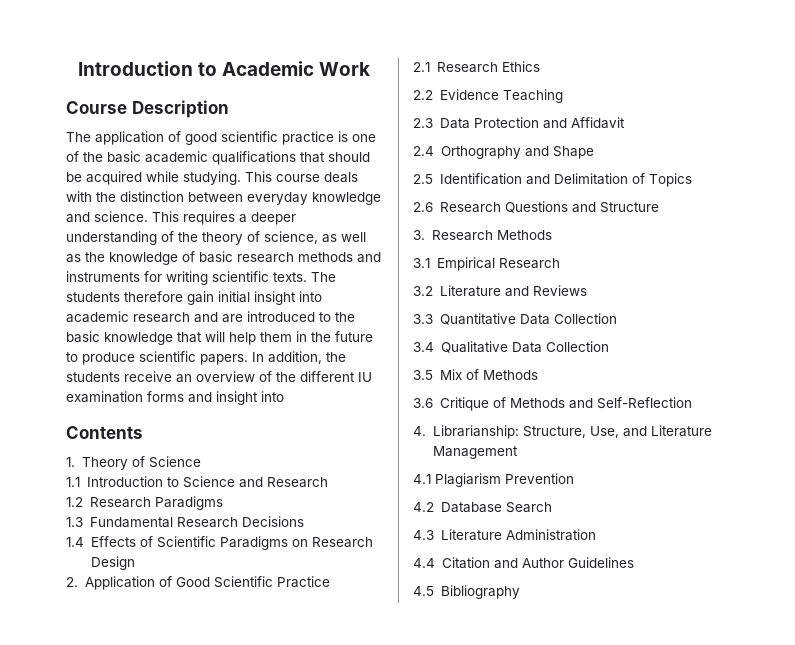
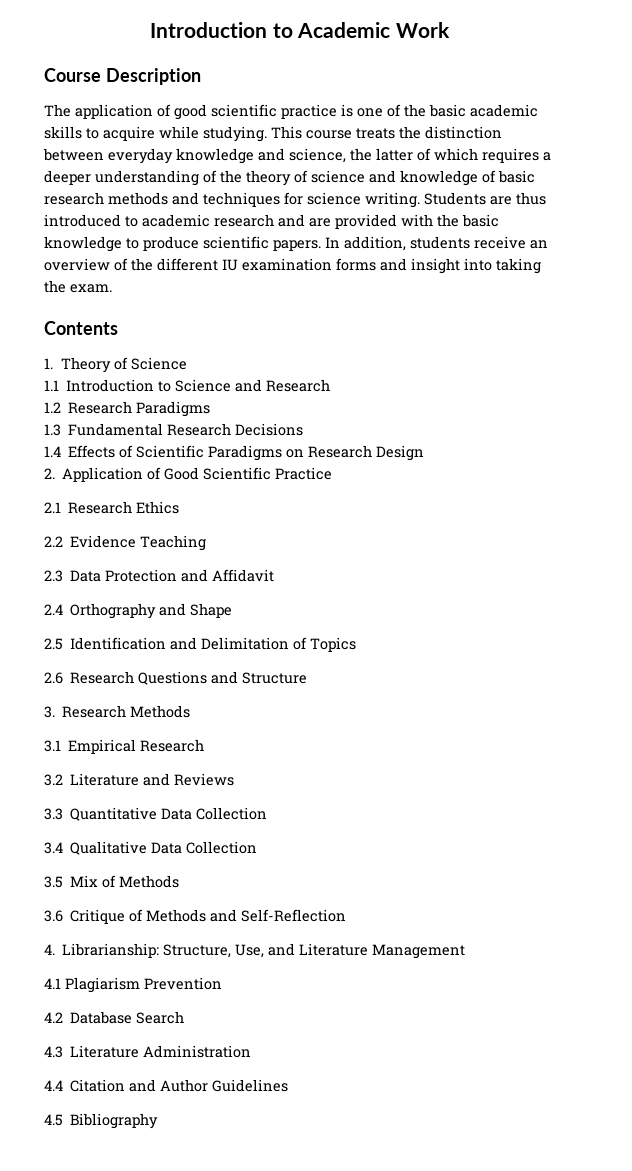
[212,151,370,165] [66,171,142,185] qualifications that should be acquired -> [44,126,155,141] skills to acquire
[324,172,358,183] [66,191,92,202] deals with -> [356,128,395,139] treats
[94,211,179,222] science. This -> [289,148,478,163] science, the latter of which
[264,231,366,244] [66,252,105,263] science, as well as the -> [311,170,396,183] science and
[66,271,336,285] [66,291,322,305] instruments for writing scientific texts. The students therefore gain initial insight into -> [203,192,546,208] [44,214,138,227] techniques for science writing. Students are thus introduced to
[247,311,331,322] introduced to -> [335,214,433,229] provided with
[177,331,373,345] that will help them in the future -> (122, 244) none
[326,352,346,362] the -> (406, 243) none
(284, 396) none -> [496,258,541,274] [44,280,112,293] taking the exam.

